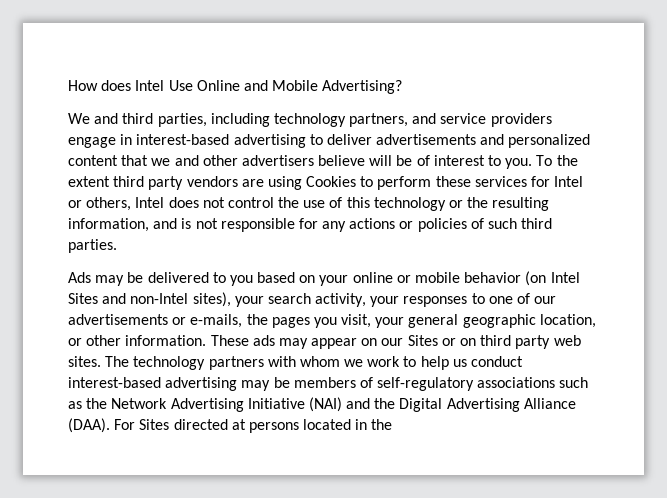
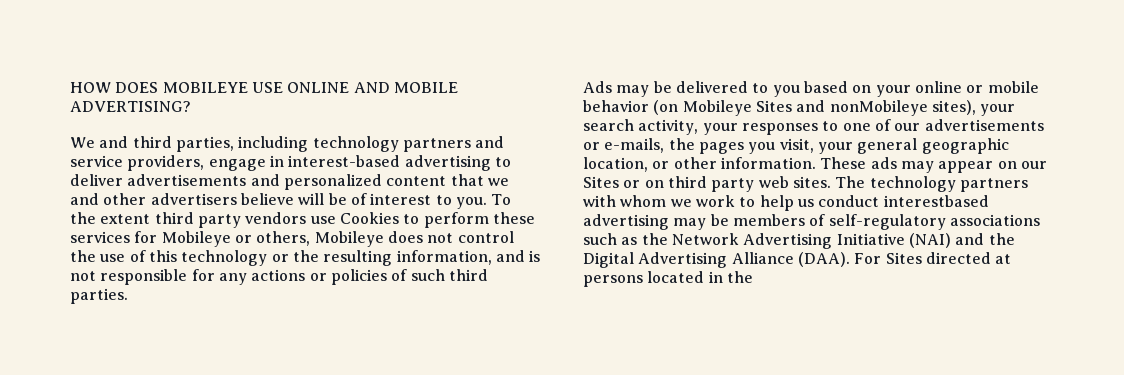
[68,80,403,94] How does Intel Use Online and Mobile Advertising? -> [70,82,458,93] [70,101,191,112] HOW DOES MOBILEYE USE ONLINE AND MOBILE ADVERTISING?
[349,113,409,127] partners, -> [402,138,471,152] partners
[490,113,552,127] providers -> [127,155,205,171] providers,
[241,176,302,190] are using -> [310,216,336,224] use
[554,176,584,187] Intel -> [161,231,231,247] Mobileye
[135,197,165,208] Intel -> [314,231,384,247] Mobileye
[550,272,580,283] Intel -> [682,100,752,116] Mobileye
[130,293,189,304] non-Intel -> [829,100,928,116] nonMobileye
[68,377,161,388] interest-based -> [883,195,989,207] interestbased

